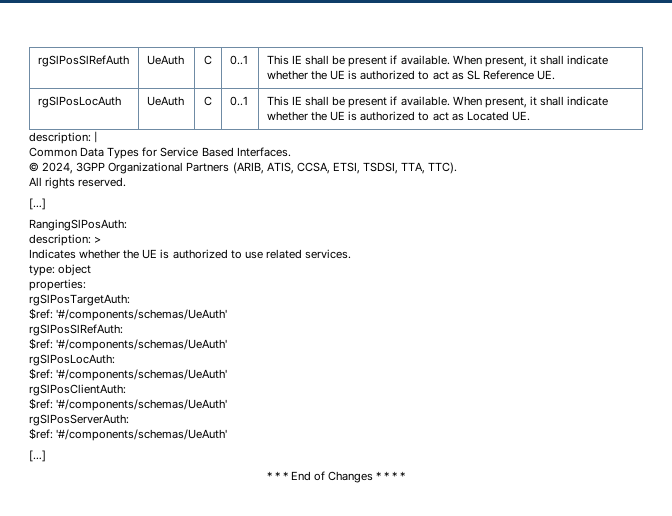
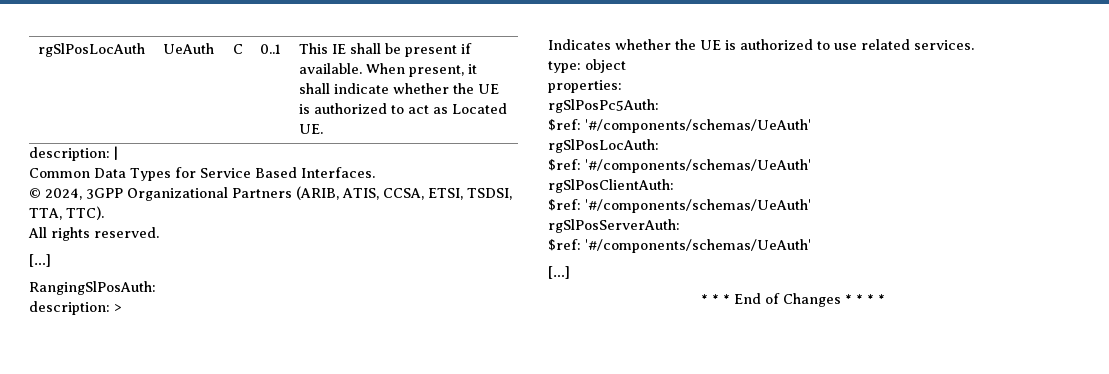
[37,55,129,67] [146,55,184,65] [204,55,212,65] [229,55,248,65] [266,55,609,67] [266,70,555,80] rgSlPosSlRefAuth | UeAuth | C | 0..1 | This IE shall be present if available. When present, it shall indicate whether the UE is authorized to act as SL Reference UE. // -> (37, 50) none
[29,294,130,306] [29,308,228,321] [29,324,123,336] rgSlPosTargetAuth: // $ref: '#/components/schemas/UeAuth' // rgSlPosSlRefAuth: -> [548,99,659,113] rgSlPosPc5Auth:

